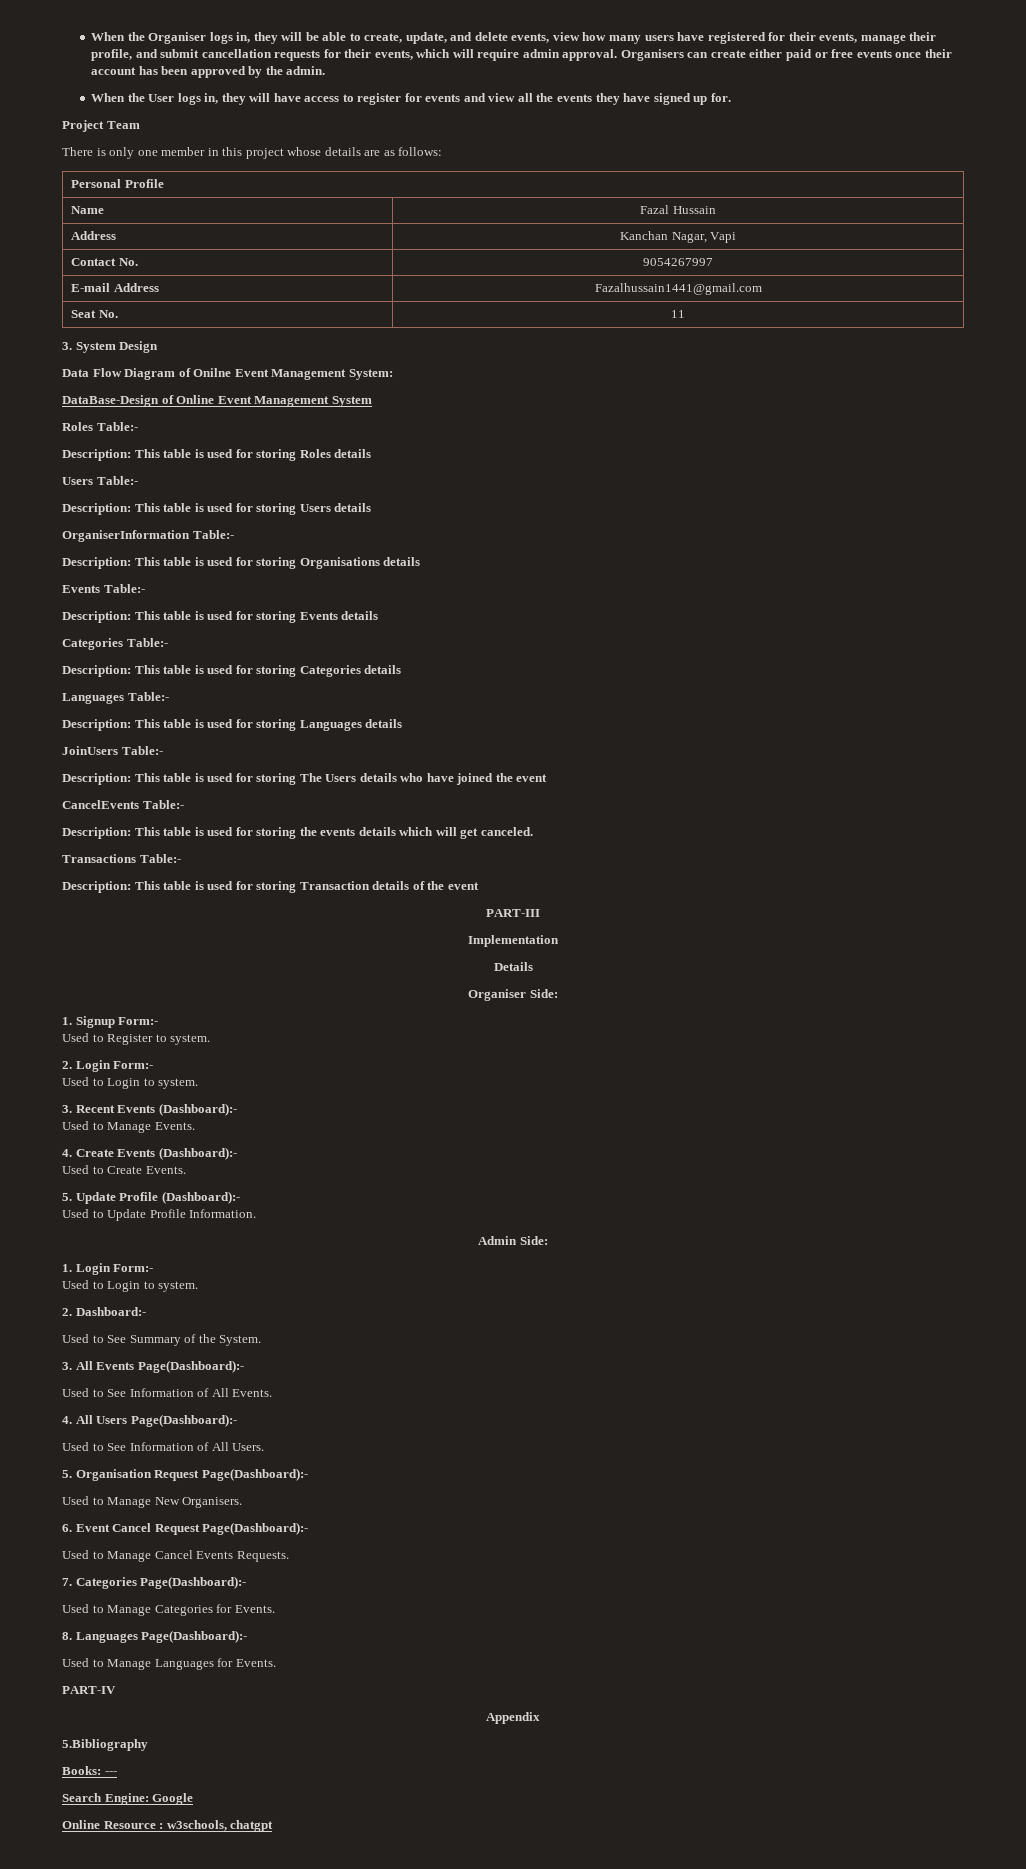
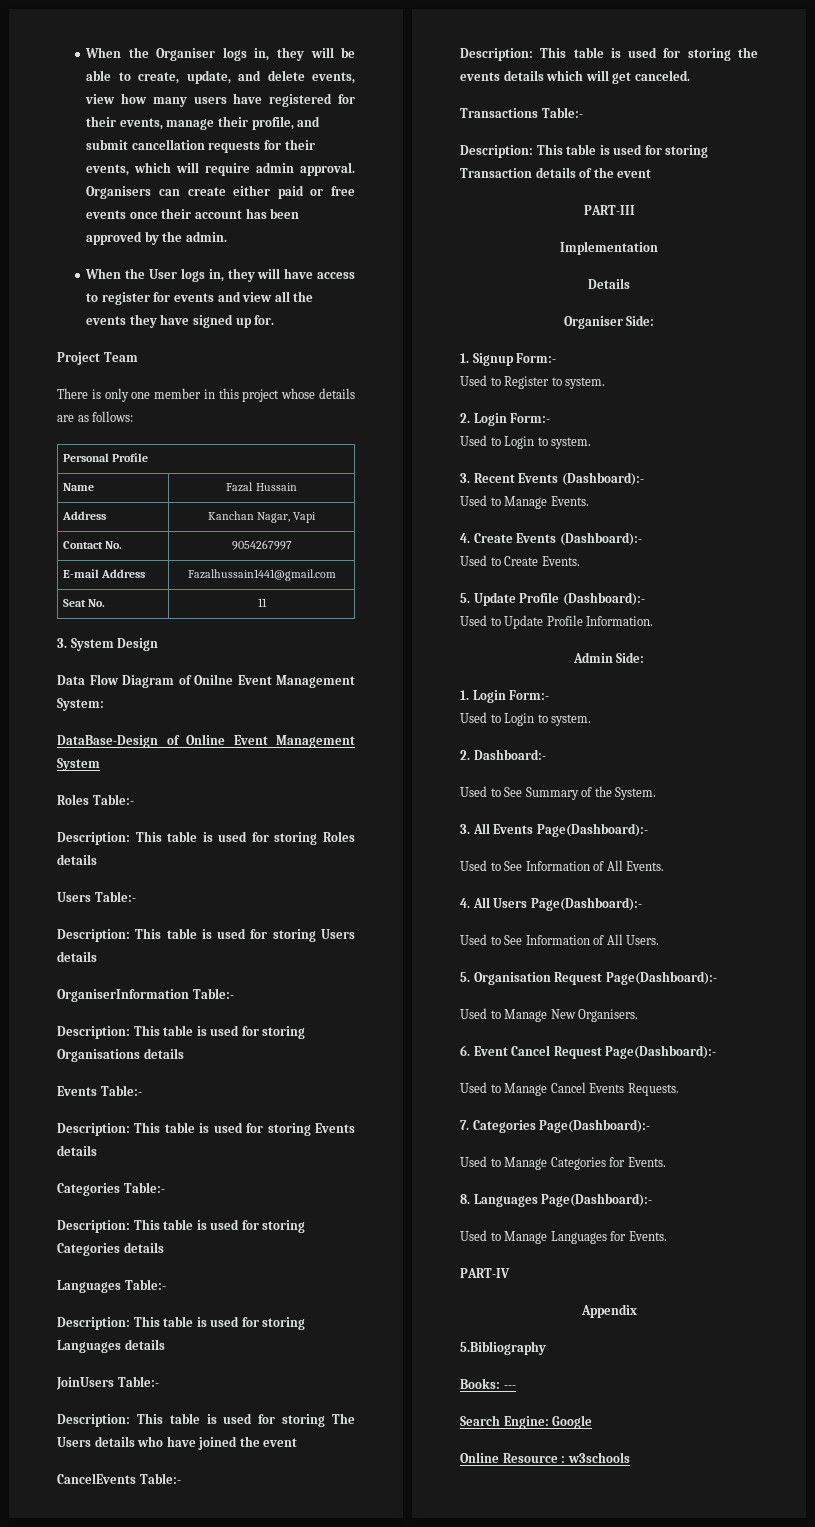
[166,1820,274,1832] w3schools, chatgpt -> [567,1452,630,1463] w3schools

